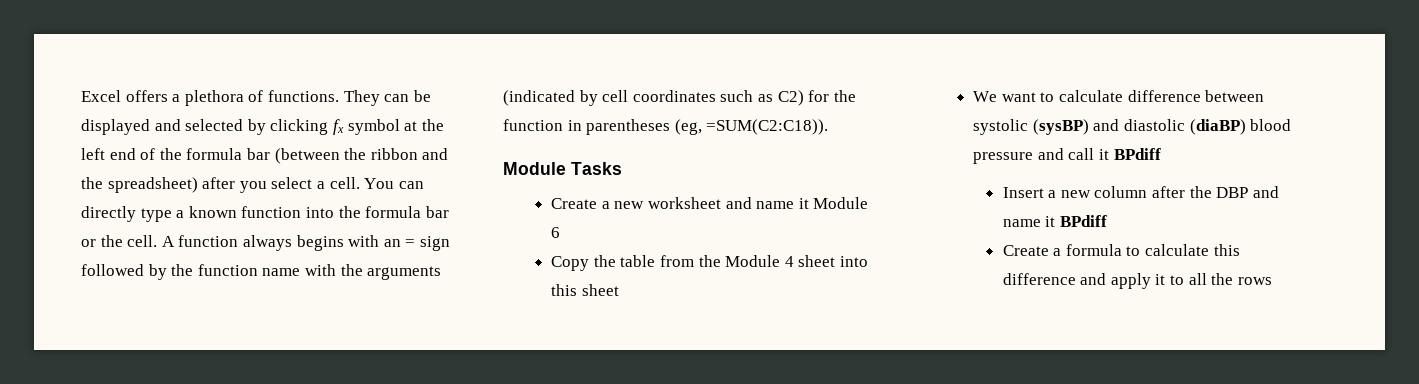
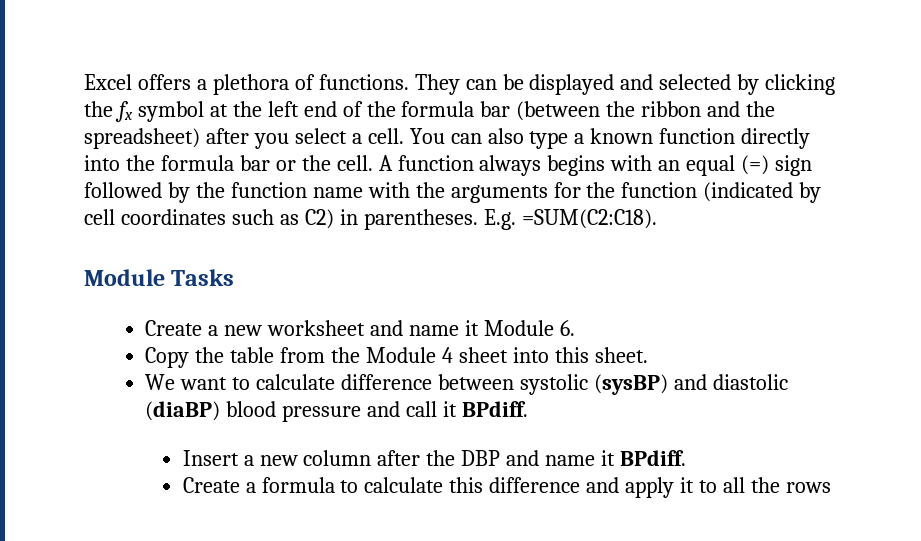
(329, 127) none -> [84,101,113,117] the
[81,206,136,222] directly -> [487,128,524,144] also
(302, 212) none -> [741,128,811,149] directly
[405,239,416,247] = -> [686,155,770,176] equal (=)
(442, 273) none -> [553,182,698,198] for the function
[808,90,856,102] [503,119,829,135] for the function in parentheses (eg, =SUM(C2:C18)). -> [339,209,657,230] in parentheses. E.g. =SUM(C2:C18).
[551,227,561,238] 6 -> [559,320,575,336] 6.
[581,284,619,296] sheet -> [594,347,648,363] sheet.
[1113,148,1161,160] BPdiff -> [462,401,529,417] BPdiff.
[1059,215,1107,227] BPdiff -> [620,450,687,466] BPdiff.

